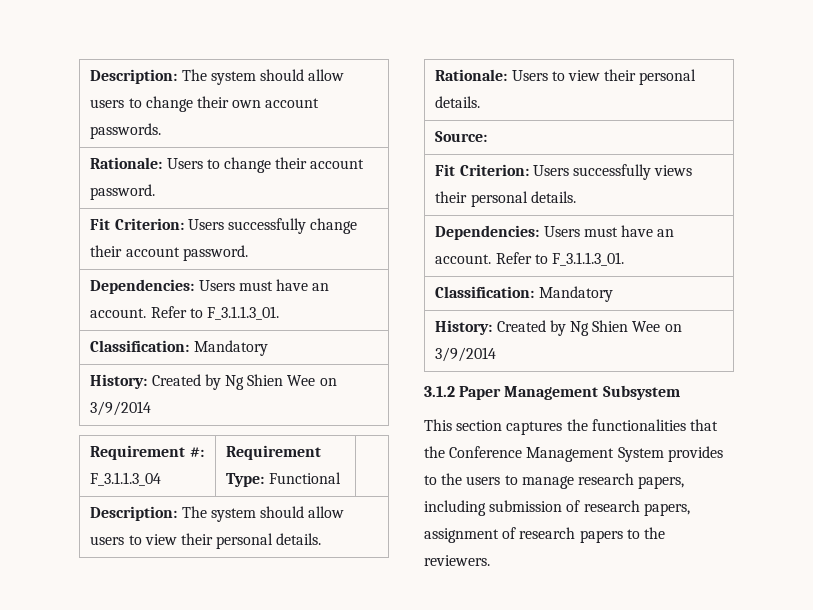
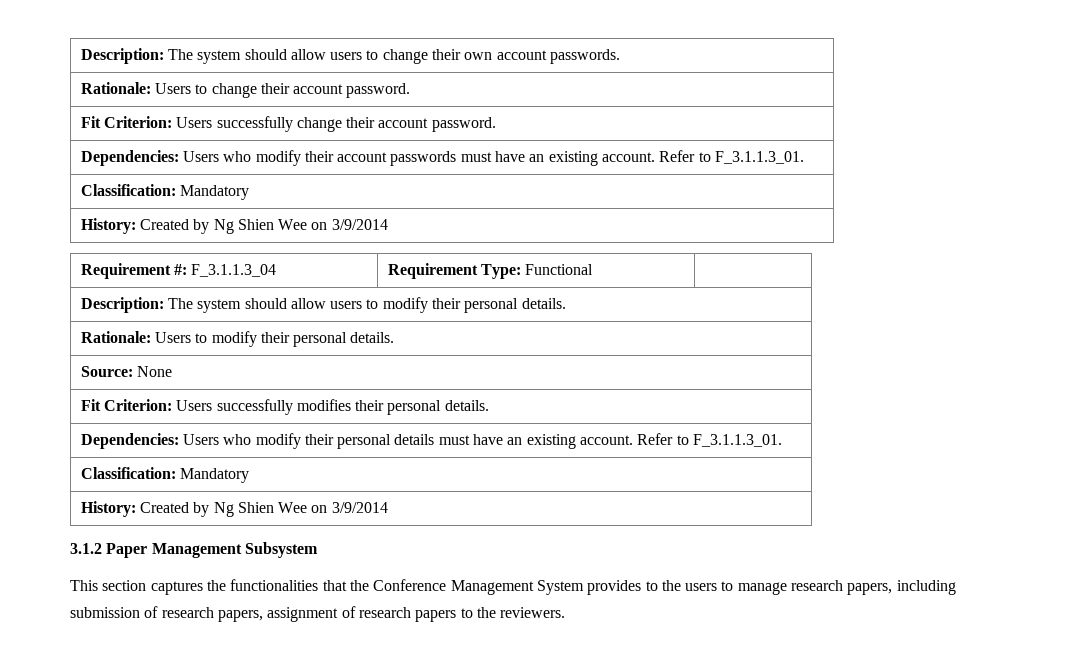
[238,279,330,291] must have an -> [223,150,598,166] who modify their account passwords must have an existing
[144,534,177,545] view -> [382,297,428,313] modify
[567,69,697,85] [435,96,481,108] [435,131,488,142] [435,164,693,180] view their personal details. // Source: // Fit Criterion: Users successfully views -> [211,331,395,347] [80,366,172,377] [80,399,351,415] modify their personal details. // Source: None // Fit Criterion: Users successfully modifies
[583,225,675,237] must have an -> [223,433,576,449] who modify their personal details must have an existing

